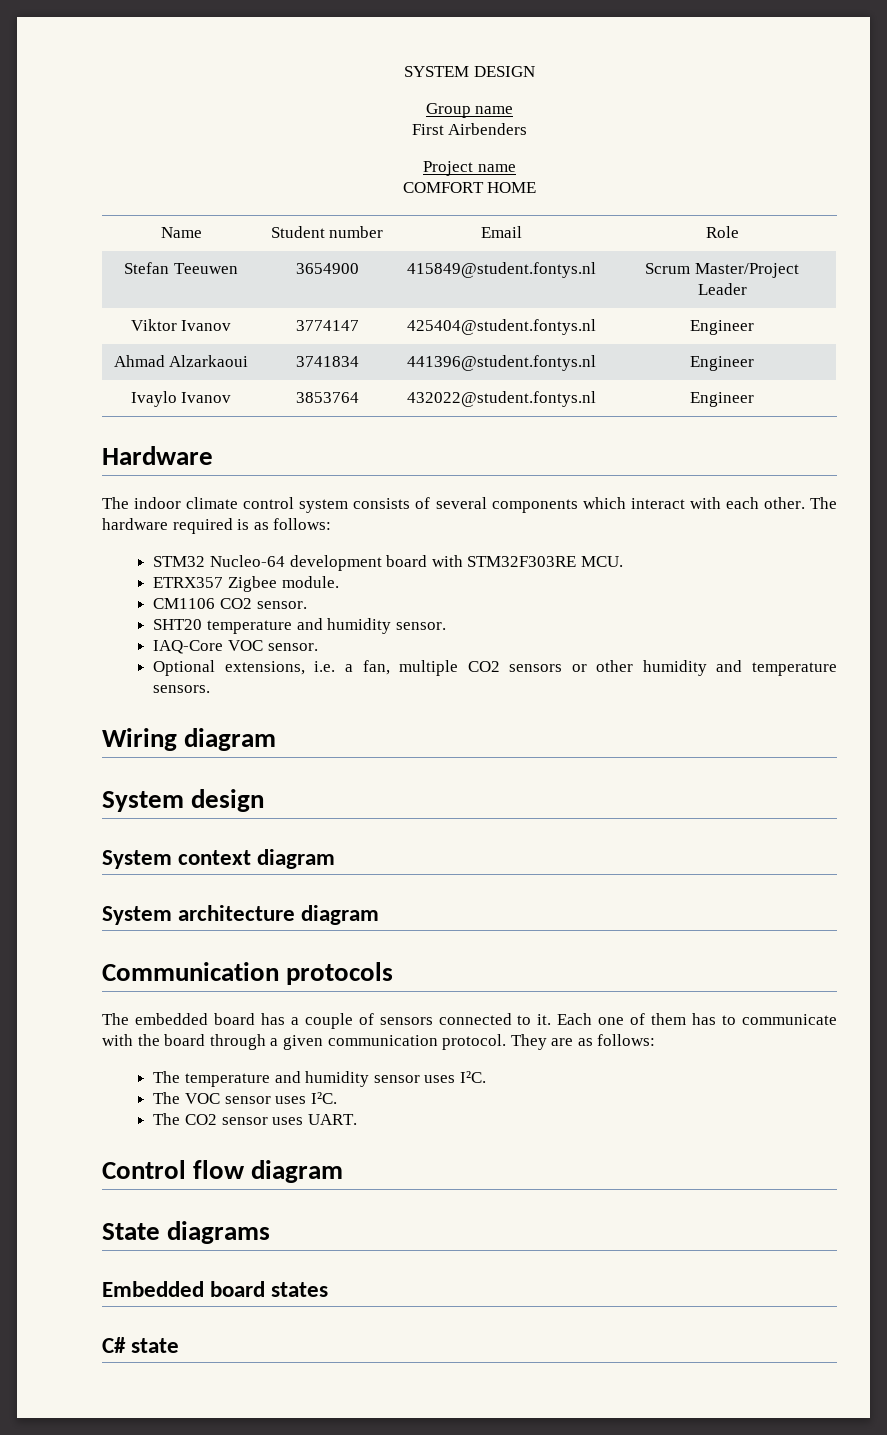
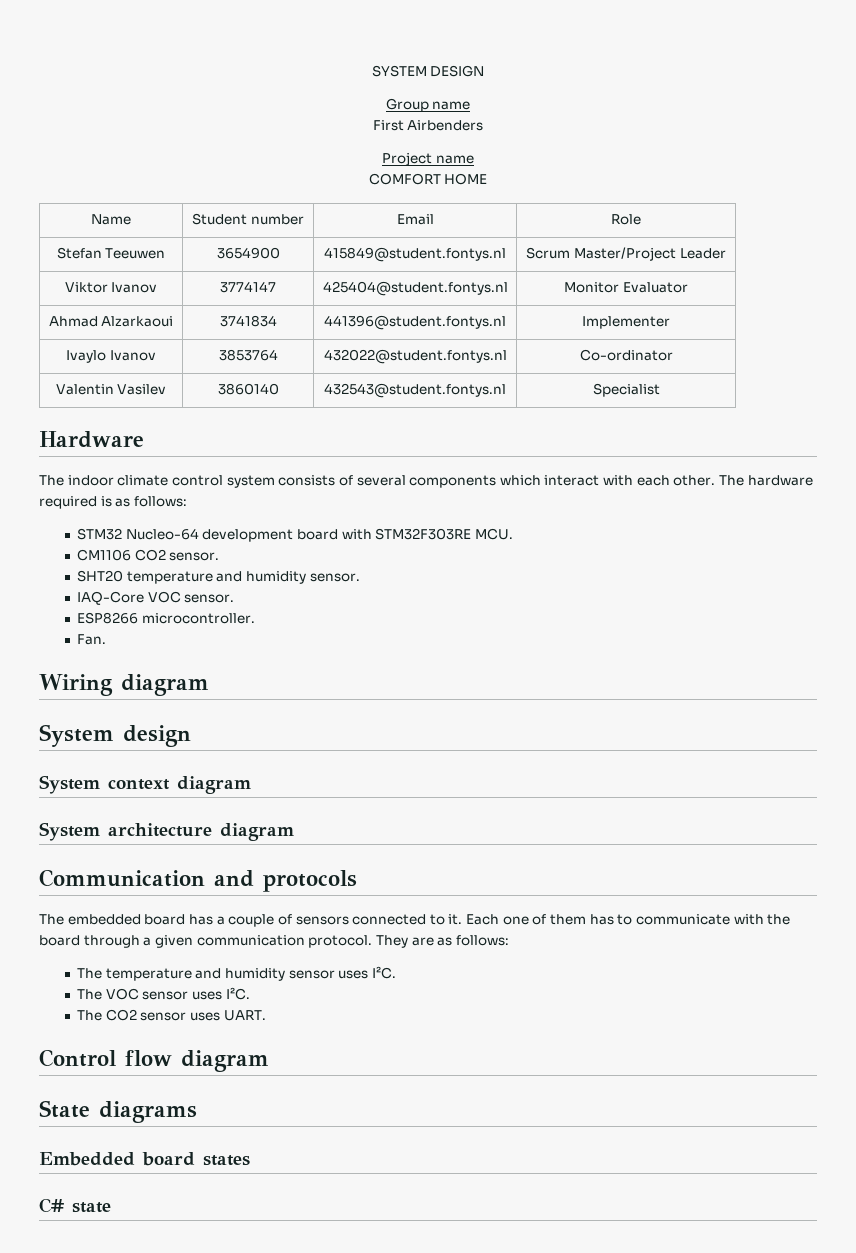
[690,320,754,335] Engineer -> [564,282,688,293] Monitor Evaluator
[690,356,754,371] Engineer -> [582,316,670,329] Implementer
[690,392,754,407] Engineer -> [579,349,673,361] [55,384,167,395] [217,383,279,395] [324,383,506,398] [592,383,660,397] Co-ordinator // Valentin Vasilev | 3860140 | 432543@student.fontys.nl | Specialist
[153,576,339,592] // ETRX357 Zigbee module. -> (513, 534) none
[153,660,837,676] [153,685,211,693] Optional extensions, i.e. a fan, multiple CO2 sensors or other humidity and temperature sensors. -> [76,612,255,624] [76,634,106,645] ESP8266 microcontroller. // Fan.
(279, 971) none -> [214,870,254,887] and

